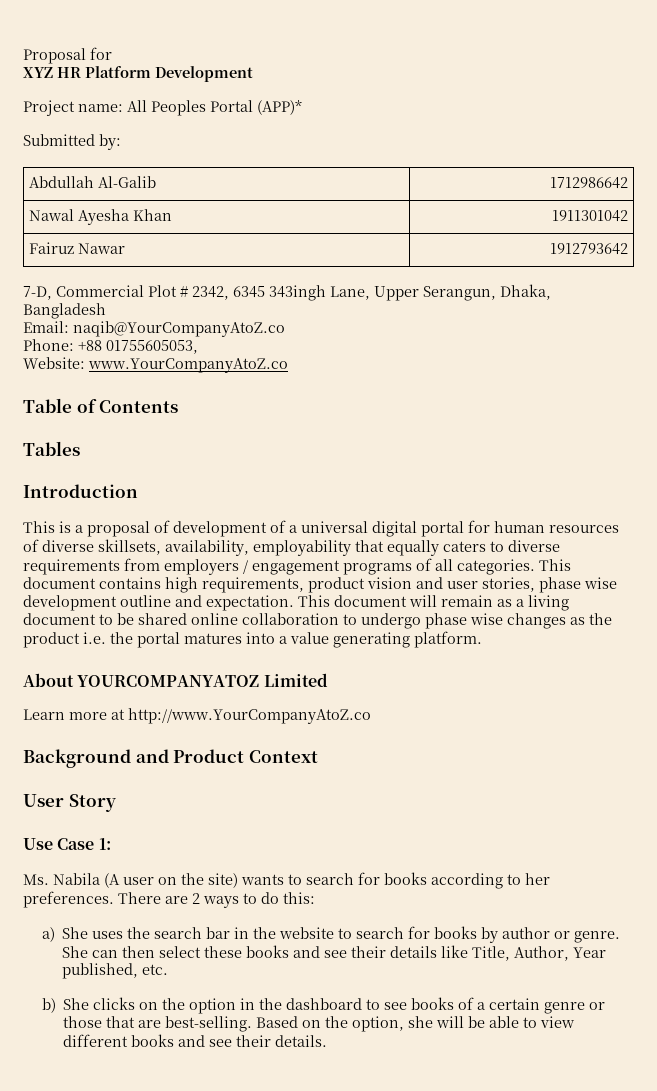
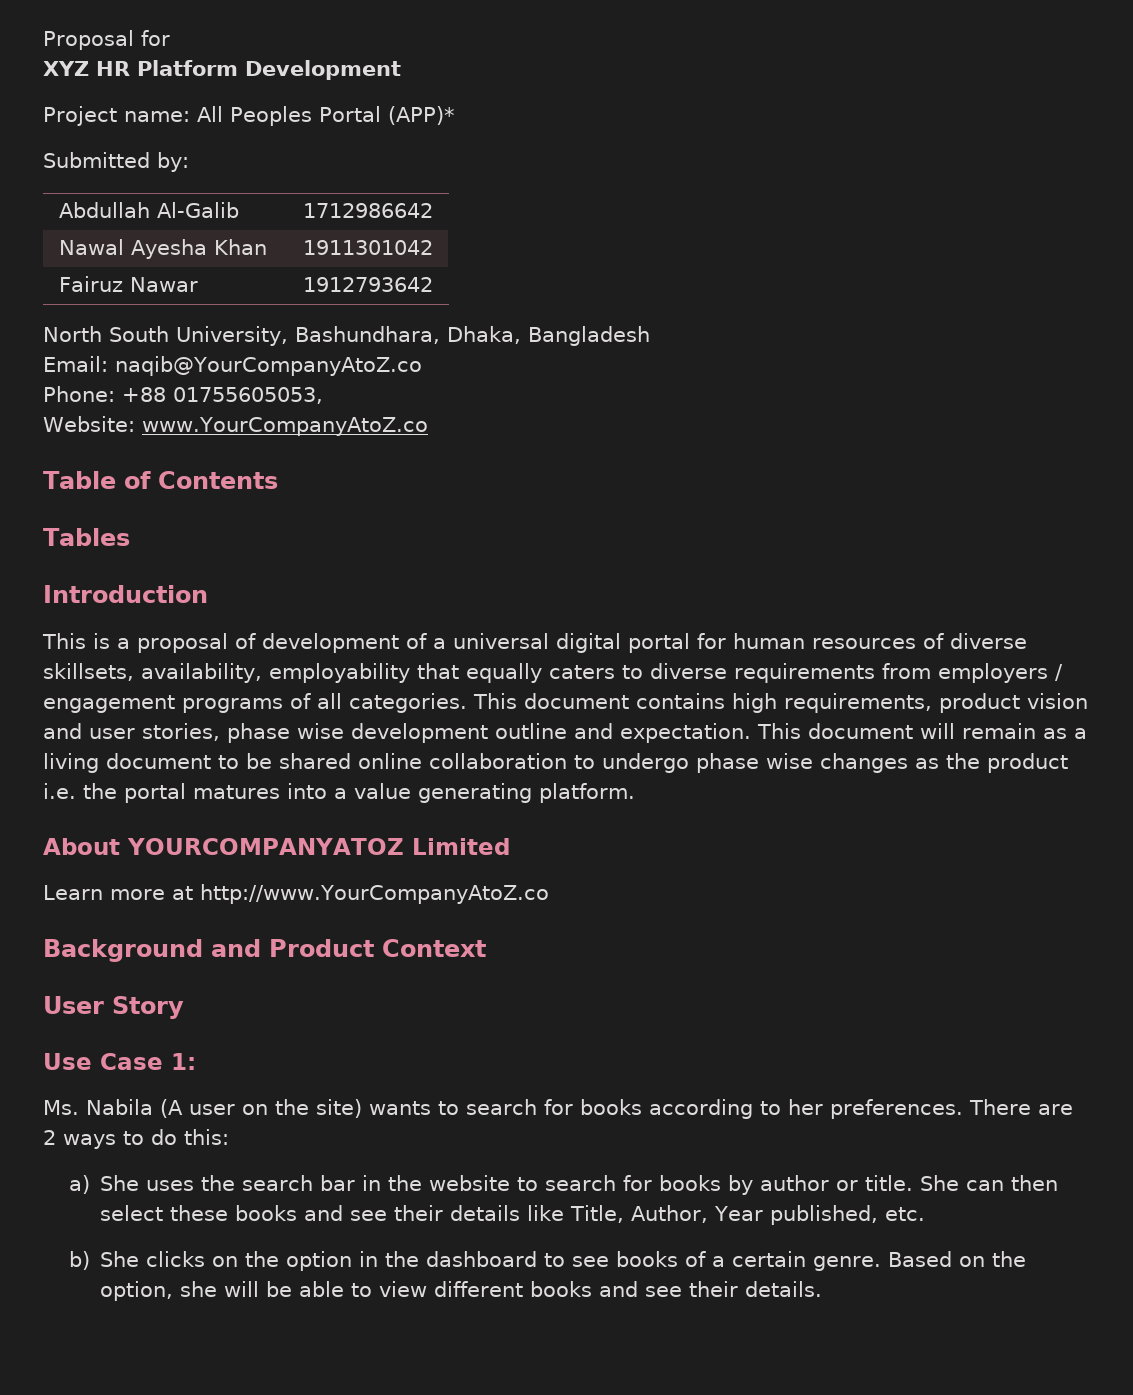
[23,285,496,301] 7-D, Commercial Plot # 2342, 6345 343ingh Lane, Upper Serangun, -> [43,326,440,346] North South University, Bashundhara,
[573,931,620,943] genre. -> [865,1175,914,1191] title.
[543,1002,605,1014] [62,1016,252,1032] genre or those that are best-selling. -> [813,1256,882,1271] genre.

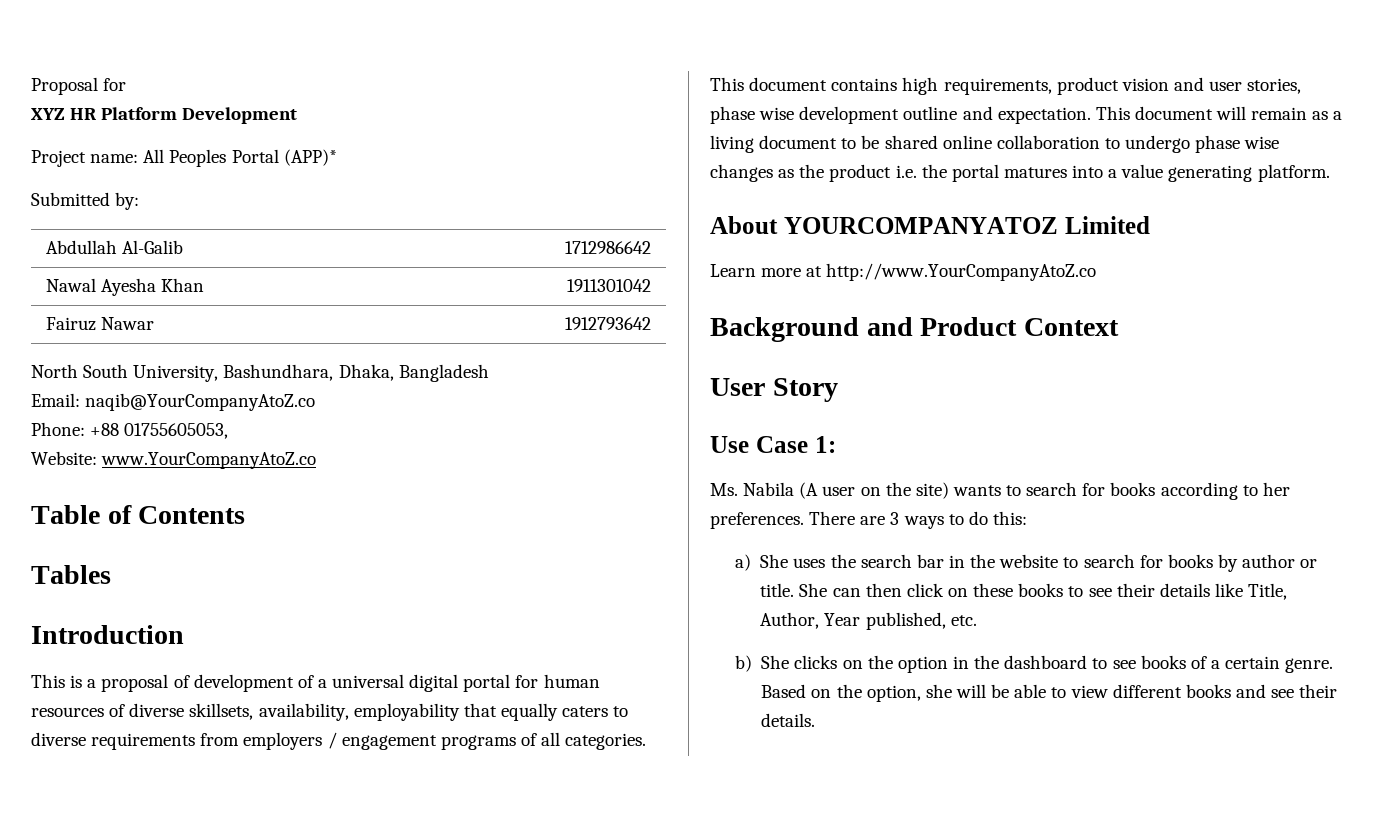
[43,1130,56,1145] 2 -> [890,512,900,525] 3
[100,1205,164,1221] select -> [906,583,969,597] click on
[304,1205,344,1221] and -> [1068,586,1084,597] to

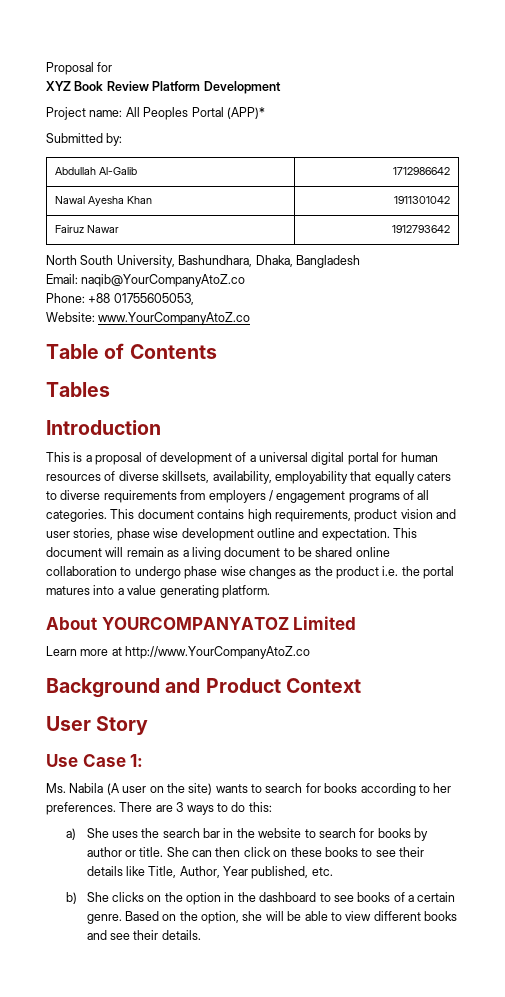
[70,108,97,120] HR -> [74,81,149,91] Book Review

